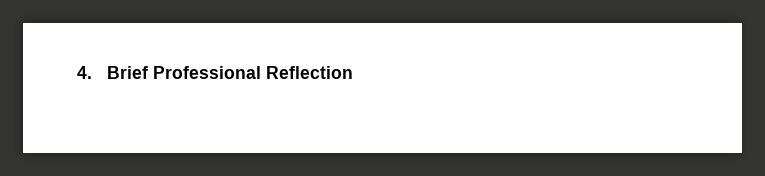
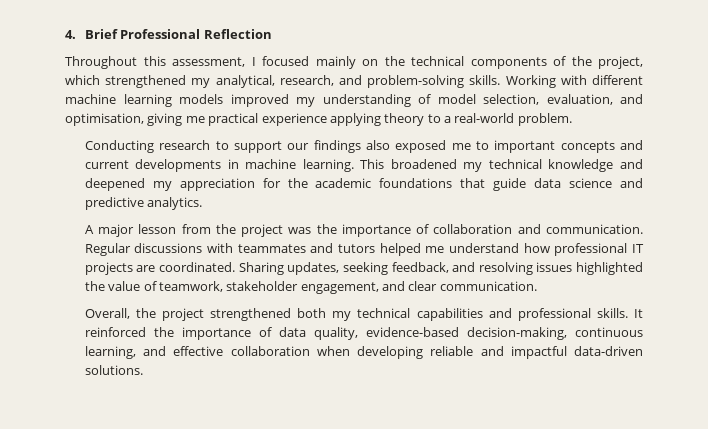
(353, 72) none -> [65,56,643,69] [65,75,643,88] [65,94,643,107] [65,113,572,126] [84,140,643,153] [84,159,643,172] [84,178,643,191] [84,197,203,210] [84,224,643,237] [84,243,644,256] [84,262,643,275] [84,281,537,294] [84,308,643,321] [84,327,643,340] [84,346,643,359] [84,365,143,375] // Throughout this assessment, I focused mainly on the technical components of the project, which strengthened my analytical, research, and problem-solving skills. Working with different machine learning models improved my understanding of model selection, evaluation, and optimisation, giving me practical experience applying theory to a real-world problem. // Conducting research to support our findings also exposed me to important concepts and current developments in machine learning. This broadened my technical knowledge and deepened my appreciation for the academic foundations that guide data science and predictive analytics. // A major lesson from the project was the importance of collaboration and communication. Regular discussions with teammates and tutors helped me understand how professional IT projects are coordinated. Sharing updates, seeking feedback, and resolving issues highlighted the value of teamwork, stakeholder engagement, and clear communication. // Overall, the project strengthened both my technical capabilities and professional skills. It reinforced the importance of data quality, evidence-based decision-making, continuous learning, and effective collaboration when developing reliable and impactful data-driven solutions.

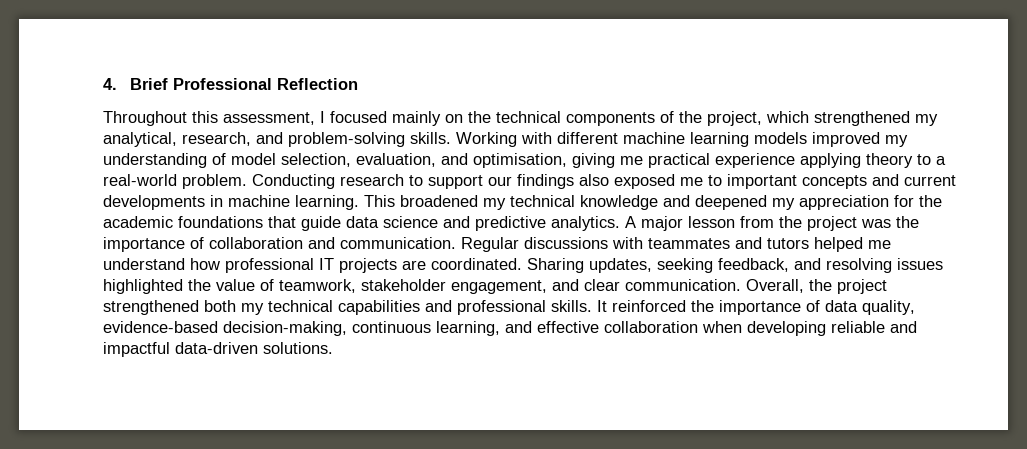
(572, 119) // -> (247, 181) none
(203, 203) // -> (620, 223) none
(537, 286) // -> (741, 285) none

